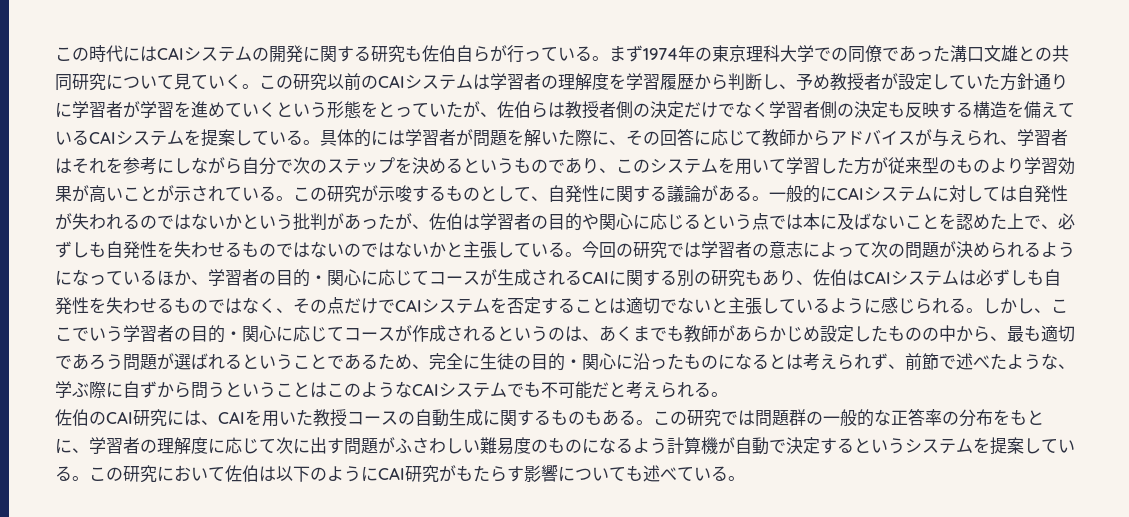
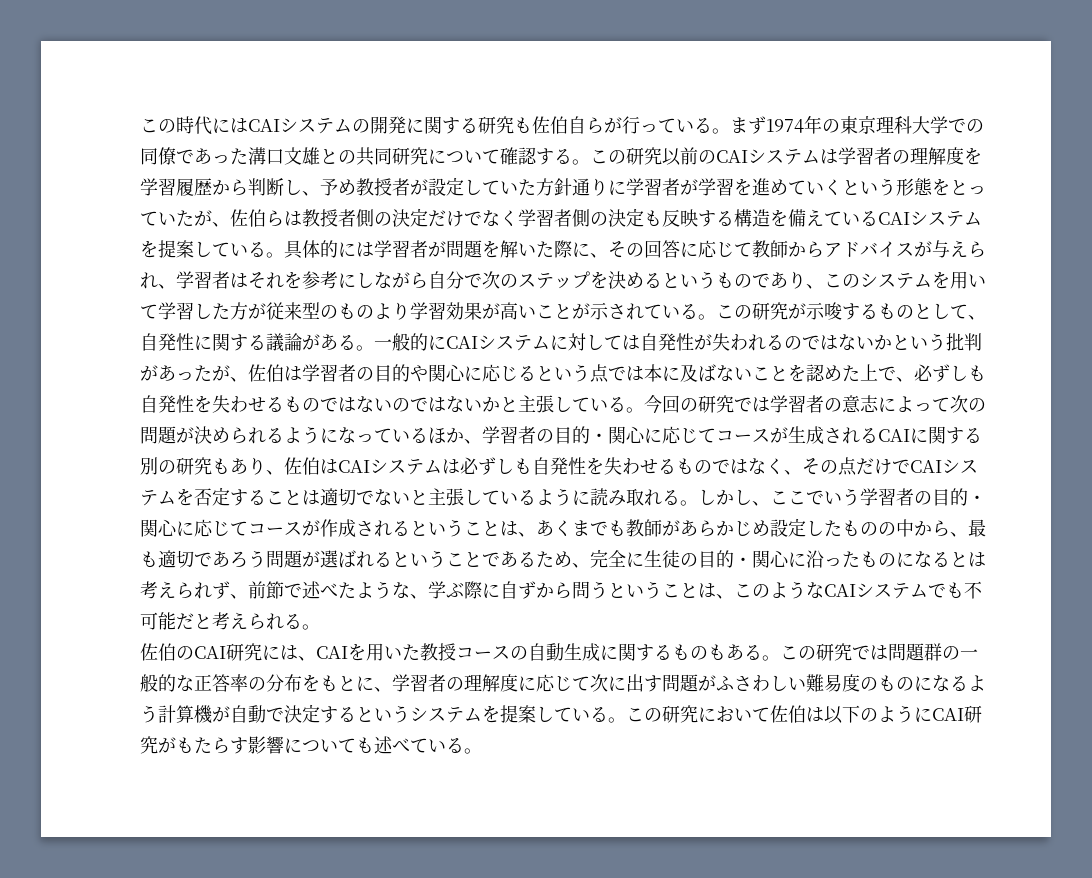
[174,73,242,90] 見ていく -> [500,147,572,165] 確認する
[881,297,932,314] 感じら -> [590,488,644,506] 読み取
[548,327,565,341] の -> [464,521,500,536] こと
(327, 390) none -> [716,594,734,599] 、

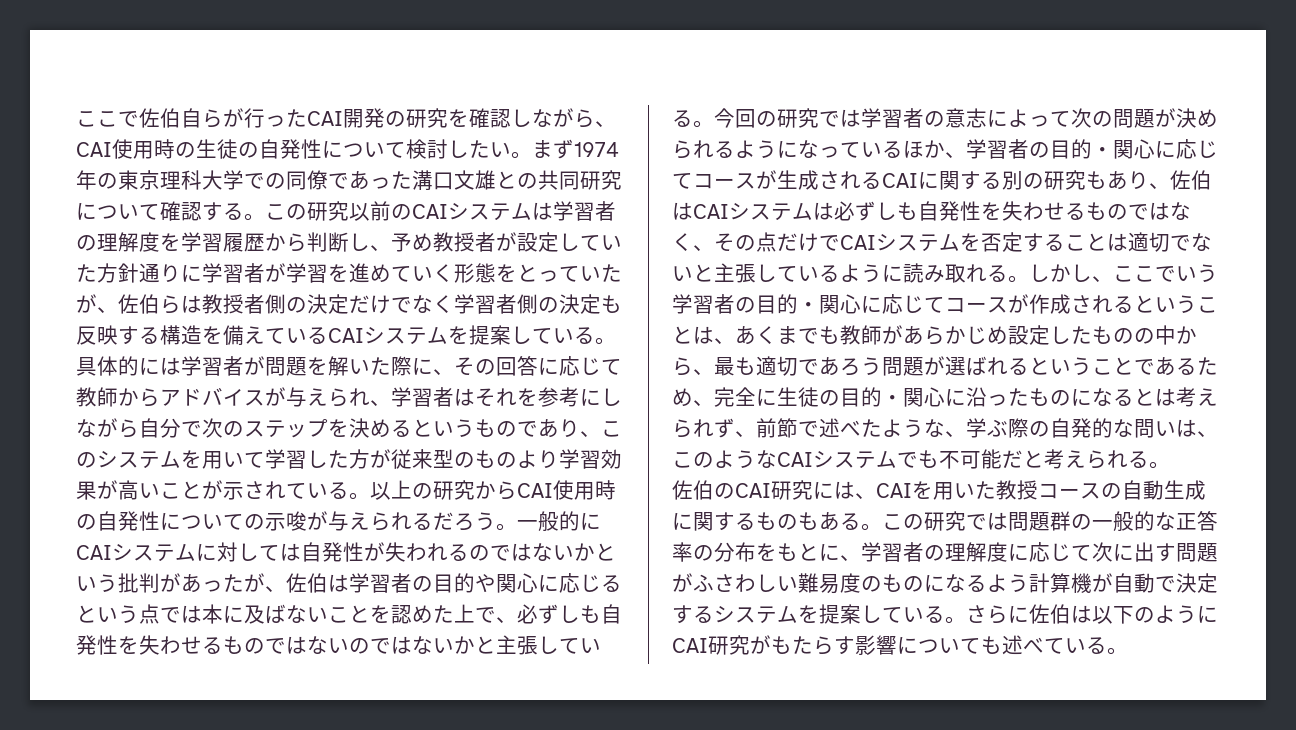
[140,116,712,135] この時代にはCAIシステムの開発に関する研究も佐伯自らが行っている -> [76,108,616,128] [76,139,511,159] ここで佐伯自らが行ったCAI開発の研究を確認しながら、CAI使用時の生徒の自発性について検討したい
[842,178,896,196] という -> (454, 273) none
[716,302,986,320] [140,333,356,352] この研究が示唆するものとして、自発性に関する議論がある -> [370,480,616,500] [76,511,496,531] 以上の研究からCAI使用時の自発性についての示唆が与えられるだろう
[482,581,698,599] に自ずから問うということ -> [1029,418,1176,438] の自発的な問い
[356,705,770,723] というシステムを提案している。この研究において -> [714,604,1029,624] システムを提案している。さらに

